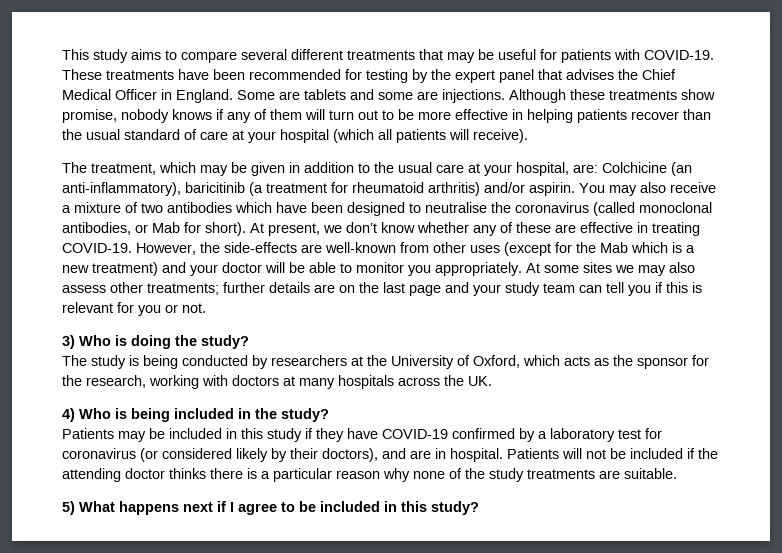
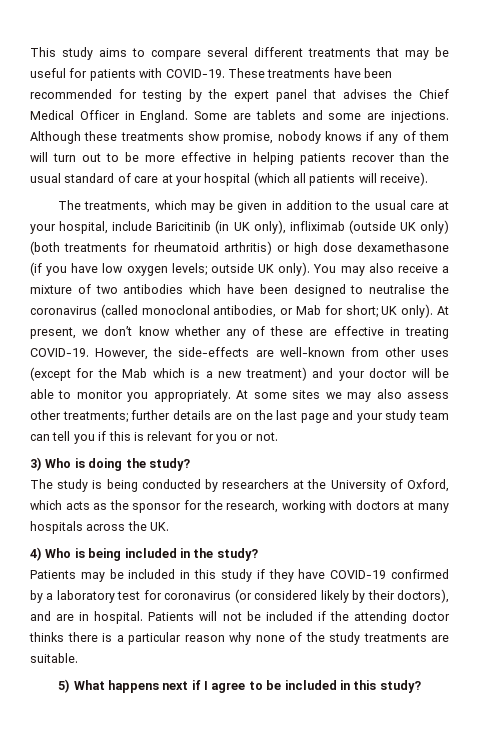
[91,163,156,175] treatment, -> [84,201,151,213] treatments,
[573,162,692,176] [62,182,575,196] are: Colchicine (an anti-inflammatory), baricitinib (a treatment for rheumatoid arthritis) and/or aspirin. -> [112,220,450,234] [30,241,449,255] [30,262,311,276] include Baricitinib (in UK only), infliximab (outside UK only) (both treatments for rheumatoid arthritis) or high dose dexamethasone (if you have low oxygen levels; outside UK only).
[205,222,246,236] short). -> [345,304,434,318] short; UK only).

